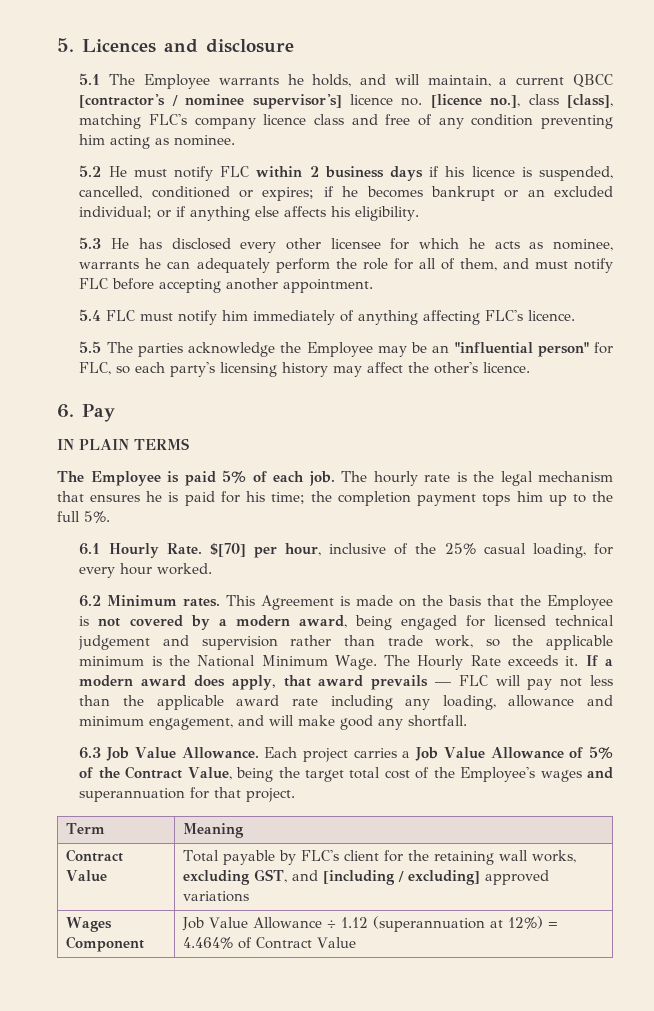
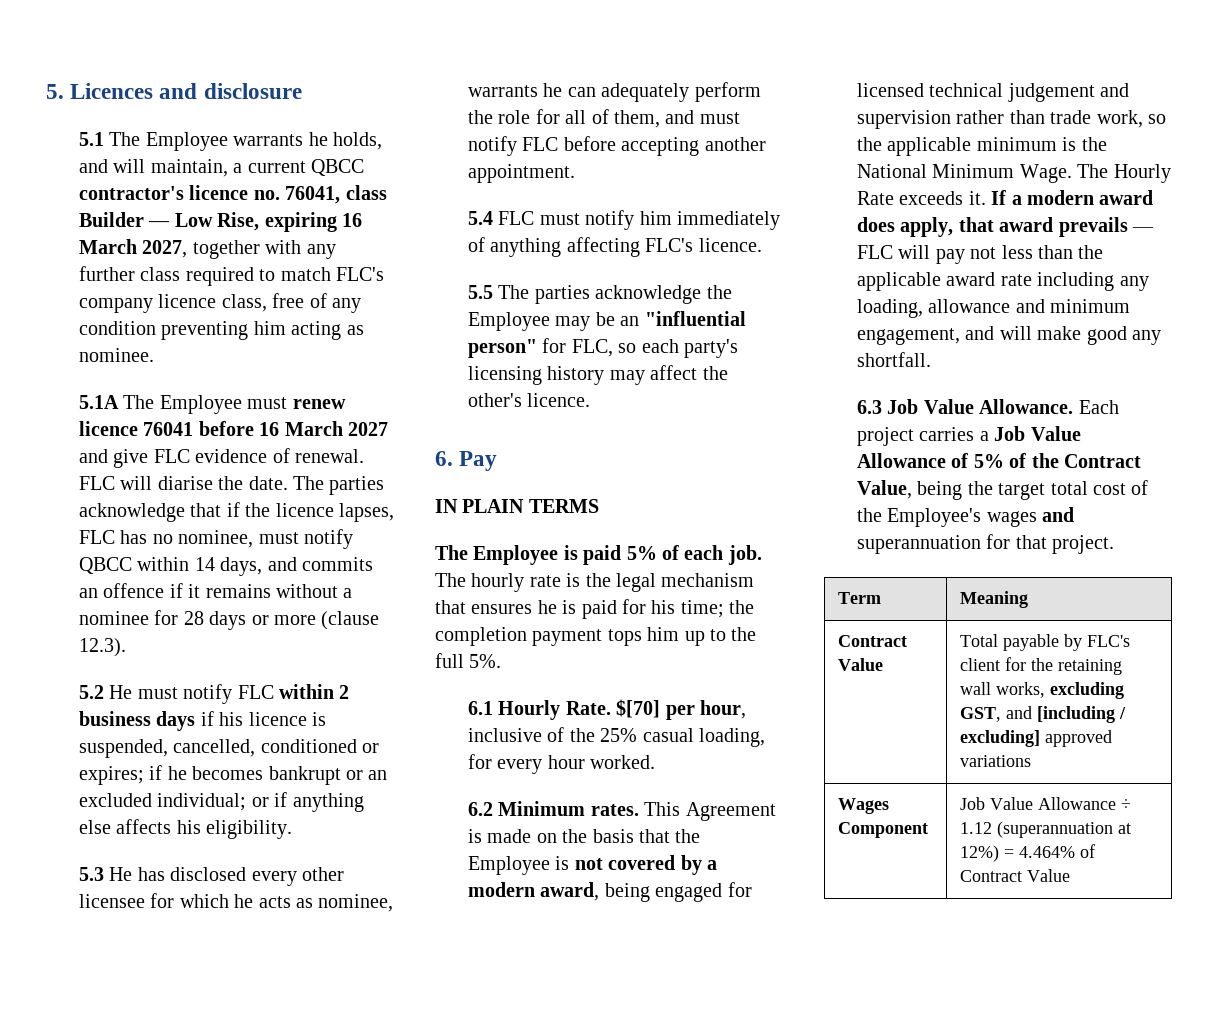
[79,94,613,109] [79,114,142,129] [contractor's / nominee supervisor's] licence no. [licence no.], class [class], matching -> [78,185,387,204] [78,212,362,232] [78,239,336,259] [78,266,331,286] contractor's licence no. 76041, class Builder — Low Rise, expiring 16 March 2027, together with any further class required to match
[314,114,378,125] class and -> [221,294,267,312] class,
(236, 140) none -> [78,395,346,414] [78,421,388,436] [78,448,364,468] [78,476,385,495] [78,502,394,522] [78,529,353,549] [78,557,373,576] [78,583,353,598] [78,610,380,630] [78,638,126,657] // 5.1A The Employee must renew licence 76041 before 16 March 2027 and give FLC evidence of renewal. FLC will diarise the date. The parties acknowledge that if the licence lapses, FLC has no nominee, must notify QBCC within 14 days, and commits an offence if it remains without a nominee for 28 days or more (clause 12.3).

